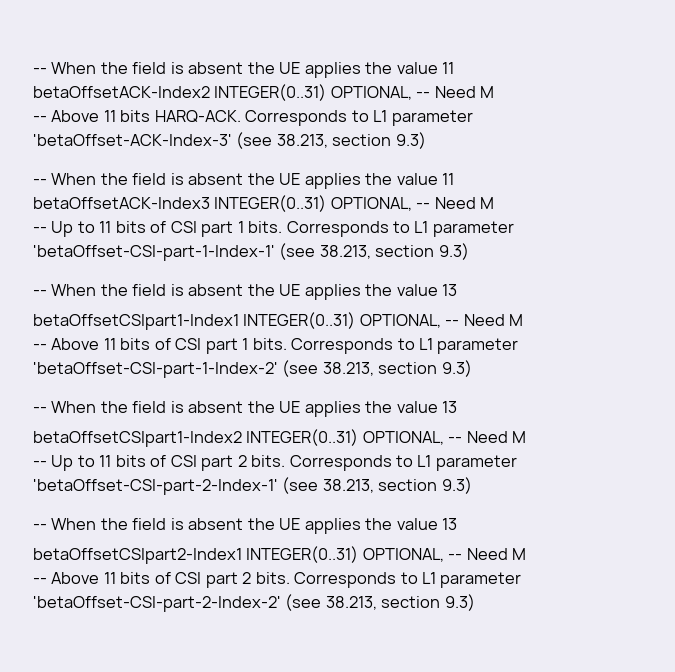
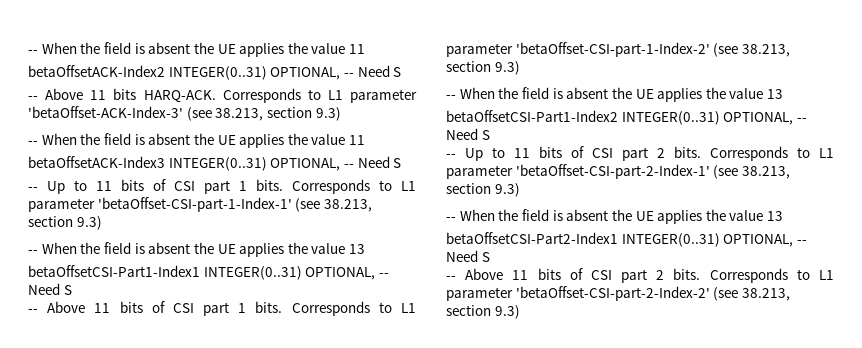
[480,86,495,98] M -> [393,67,402,77] S
[480,197,495,209] M -> [393,158,402,168] S
[33,312,524,330] betaOffsetCSIpart1-Index1 INTEGER(0..31) OPTIONAL, -- Need M -> [28,265,389,280] [28,283,72,295] betaOffsetCSI-Part1-Index1 INTEGER(0..31) OPTIONAL, -- Need S
[33,429,527,447] betaOffsetCSIpart1-Index2 INTEGER(0..31) OPTIONAL, -- Need M -> [446,110,807,125] [446,128,490,140] betaOffsetCSI-Part1-Index2 INTEGER(0..31) OPTIONAL, -- Need S
[33,546,527,564] betaOffsetCSIpart2-Index1 INTEGER(0..31) OPTIONAL, -- Need M -> [446,232,807,247] [446,250,490,262] betaOffsetCSI-Part2-Index1 INTEGER(0..31) OPTIONAL, -- Need S

